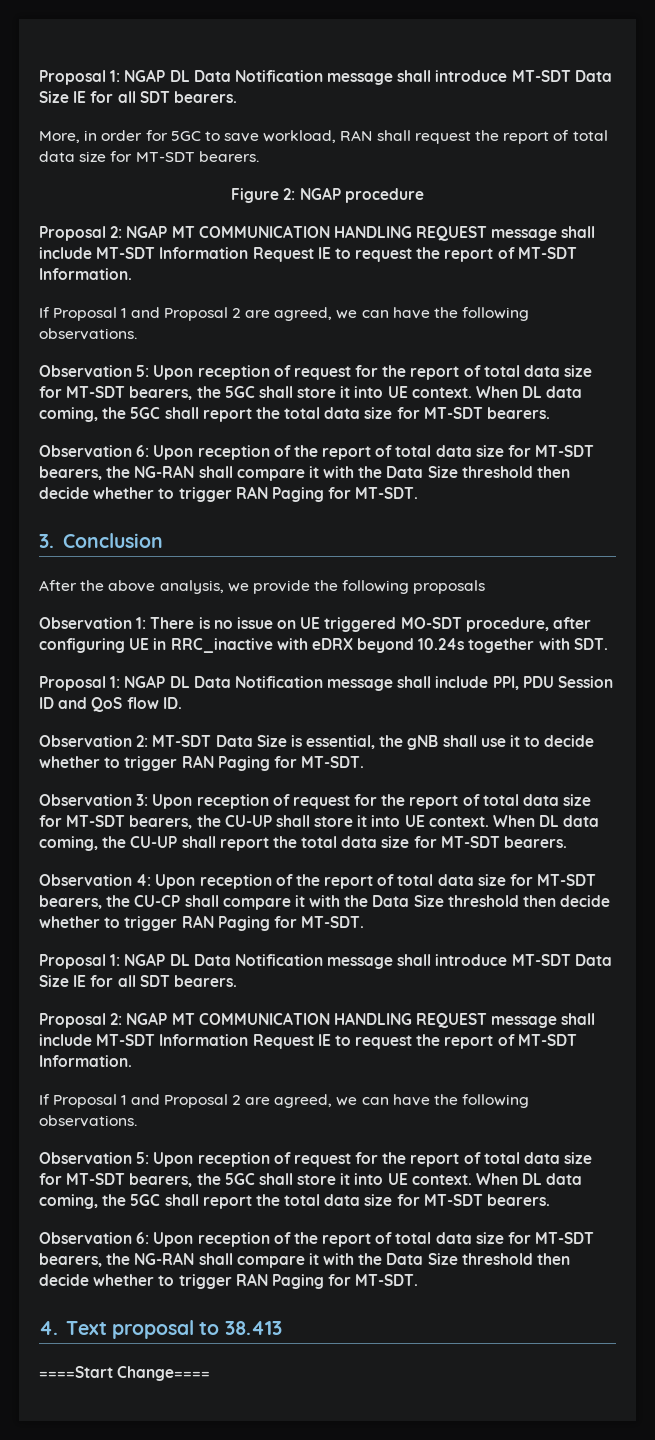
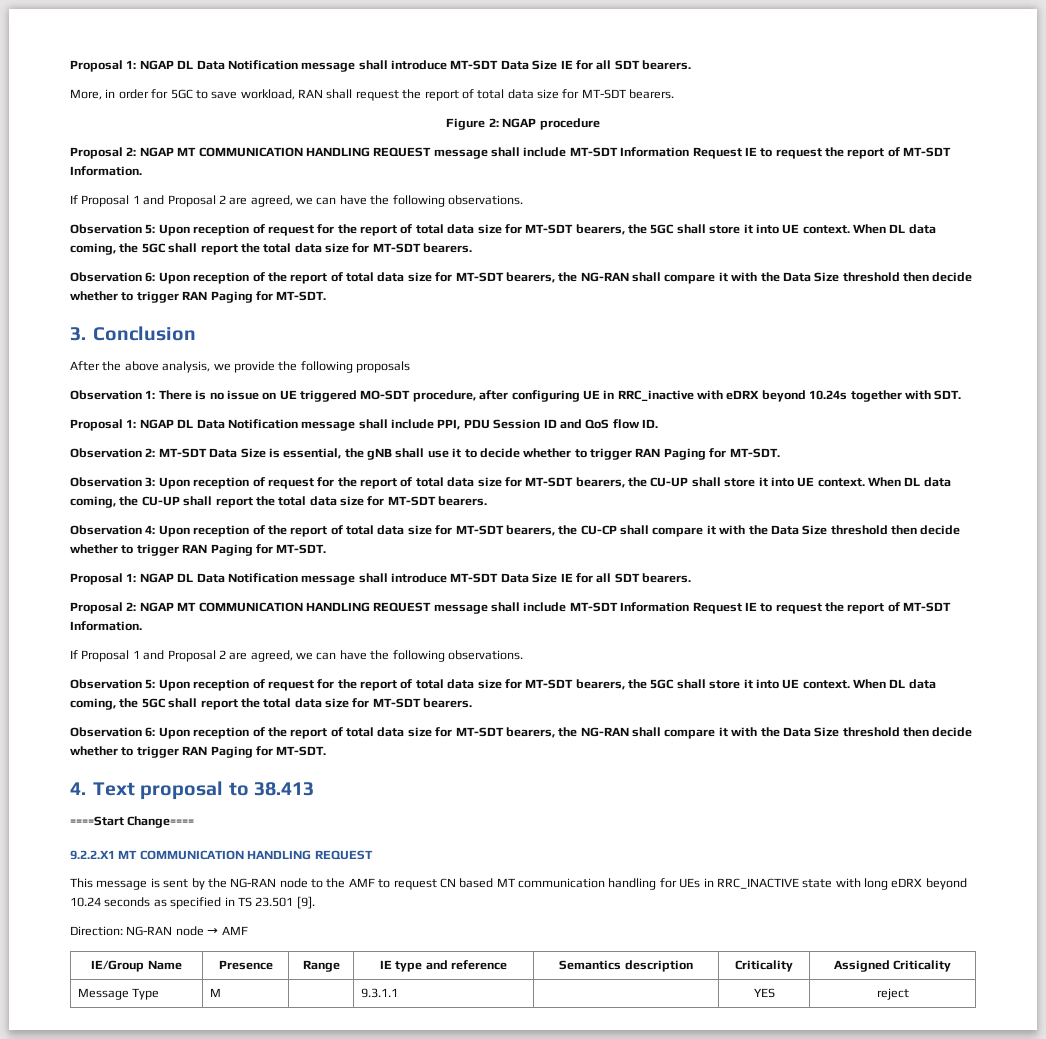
(211, 1373) none -> [70,850,373,860] [70,878,967,890] [70,896,315,909] [70,926,248,936] [91,960,182,972] [218,960,273,970] [302,960,340,972] [379,960,508,972] [559,960,693,972] [735,960,793,972] [833,960,952,972] [77,988,160,1000] [209,988,221,997] [360,988,398,998] [753,988,775,998] [876,988,909,1000] // 9.2.2.X1 MT COMMUNICATION HANDLING REQUEST // This message is sent by the NG-RAN node to the AMF to request CN based MT communication handling for UEs in RRC_INACTIVE state with long eDRX beyond 10.24 seconds as specified in TS 23.501 [9]. // Direction: NG-RAN node → AMF // IE/Group Name | Presence | Range | IE type and reference | Semantics description | Criticality | Assigned Criticality // Message Type | M | | 9.3.1.1 | | YES | reject

